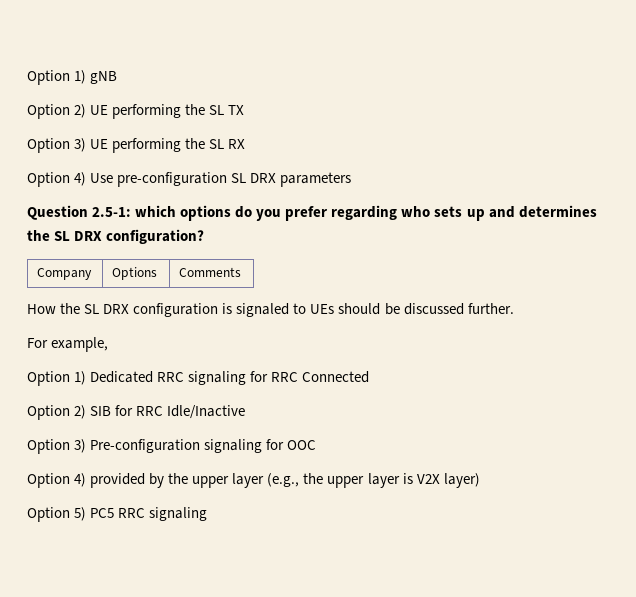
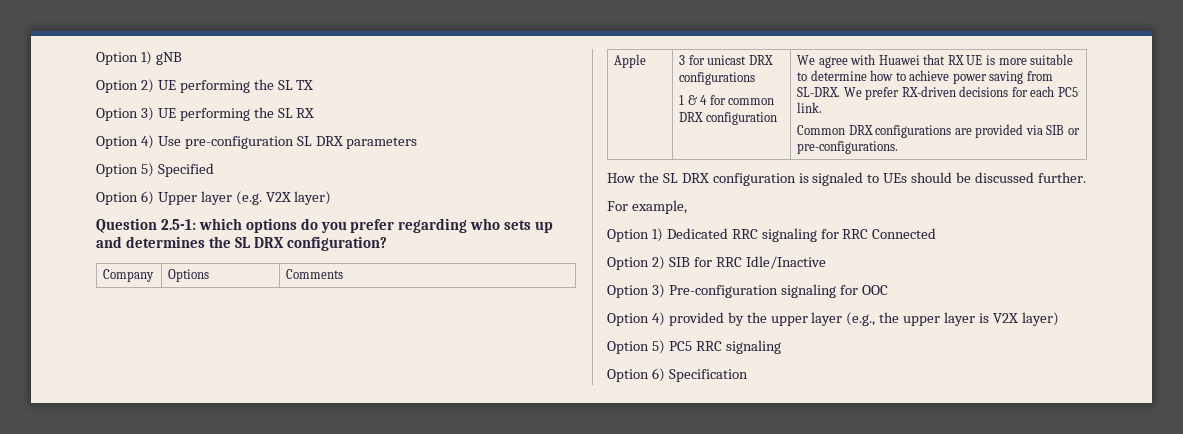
(352, 179) none -> [96,163,214,177] [96,191,332,205] // Option 5) Specified // Option 6) Upper layer (e.g. V2X layer)
(242, 272) none -> [614,54,647,68] [679,55,773,65] [679,72,756,85] [679,95,775,105] [679,112,777,125] [797,54,1074,68] [797,70,1053,84] [797,86,1078,100] [797,102,823,113] [797,124,1080,138] [797,141,899,154] // Apple | 3 for unicast DRX configurations // 1 & 4 for common DRX configuration | We agree with Huawei that RX UE is more suitable to determine how to achieve power saving from SL-DRX. We prefer RX-driven decisions for each PC5 link. // Common DRX configurations are provided via SIB or pre-configurations.
(208, 514) none -> [607,368,748,382] // Option 6) Specification

